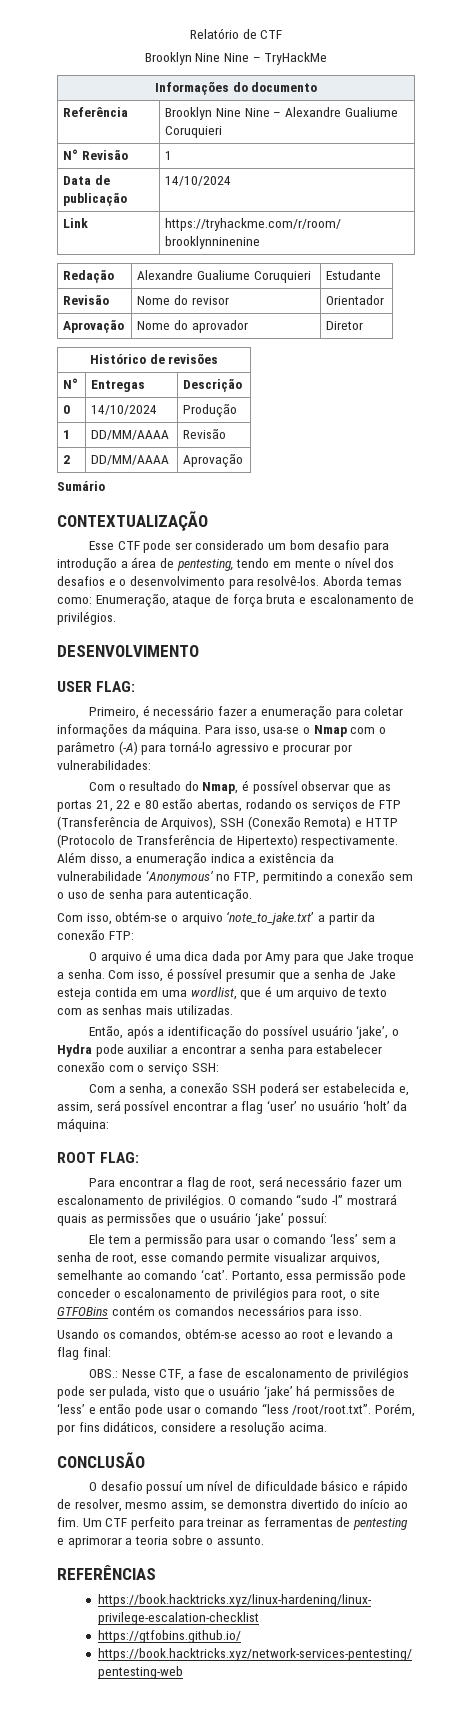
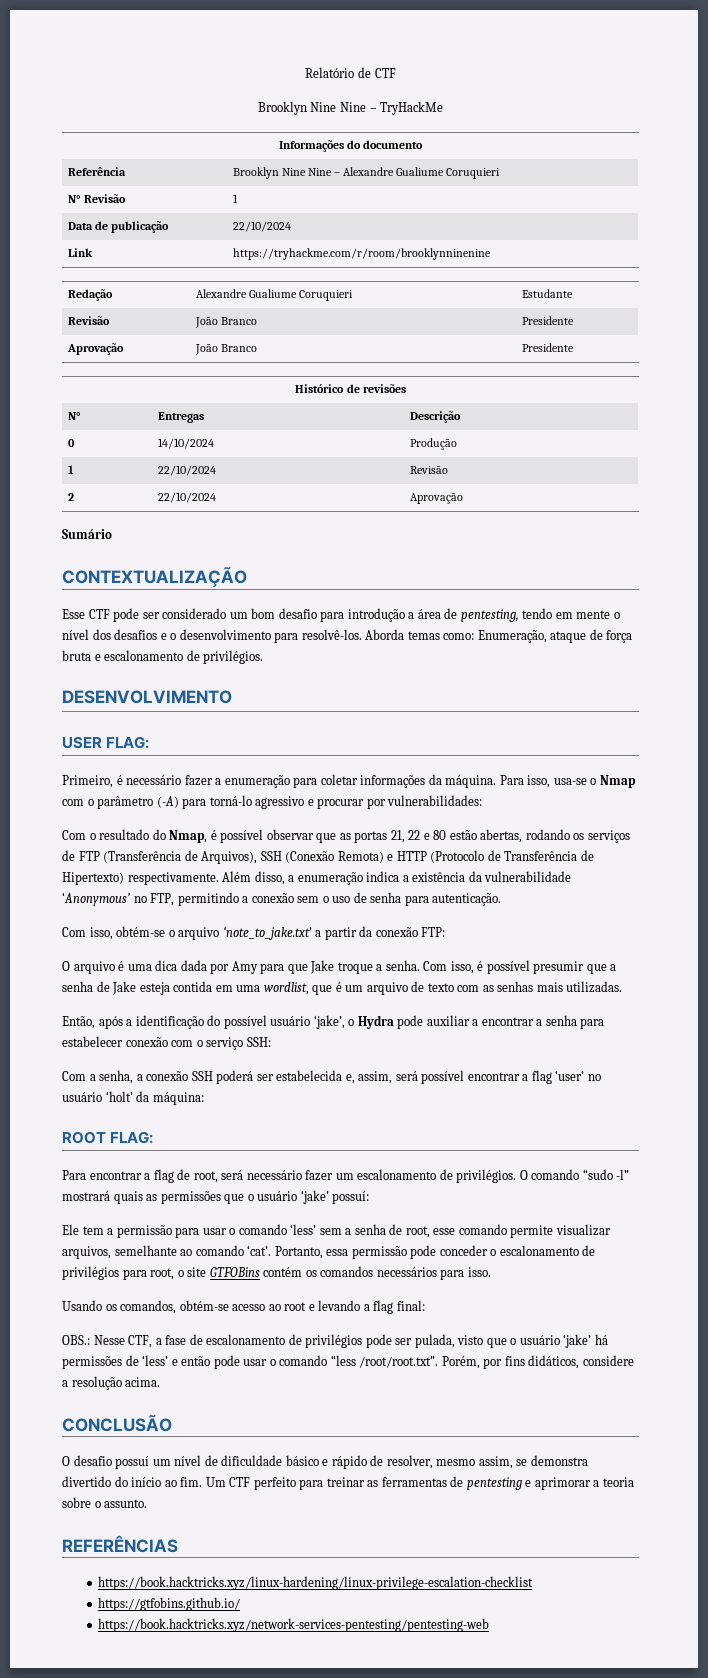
[165,176,232,186] 14/10/2024 -> [232,221,291,232] 22/10/2024
[137,295,229,305] [326,295,385,305] [63,319,125,333] [137,320,248,333] [326,321,364,330] Nome do revisor | Orientador // Aprovação | Nome do aprovador | Diretor -> [194,317,257,328] [521,316,574,325] [66,343,124,355] [194,344,257,355] [521,343,574,352] João Branco | Presidente // Aprovação | João Branco | Presidente
[91,430,170,440] DD/MM/AAAA -> [157,465,216,476] 22/10/2024
[91,455,170,465] DD/MM/AAAA -> [157,492,216,503] 22/10/2024

